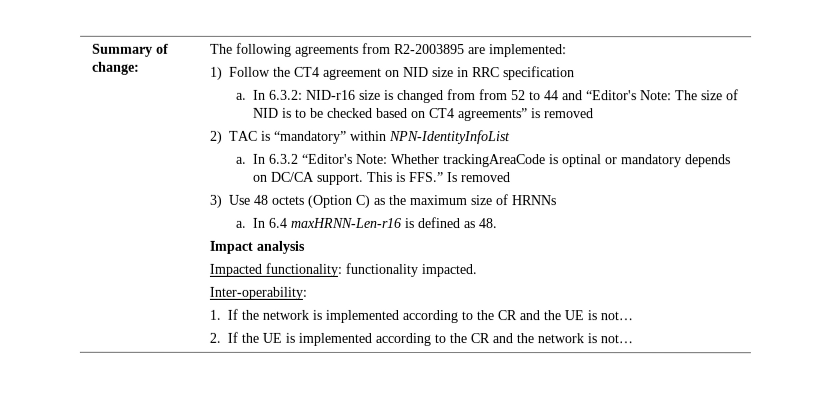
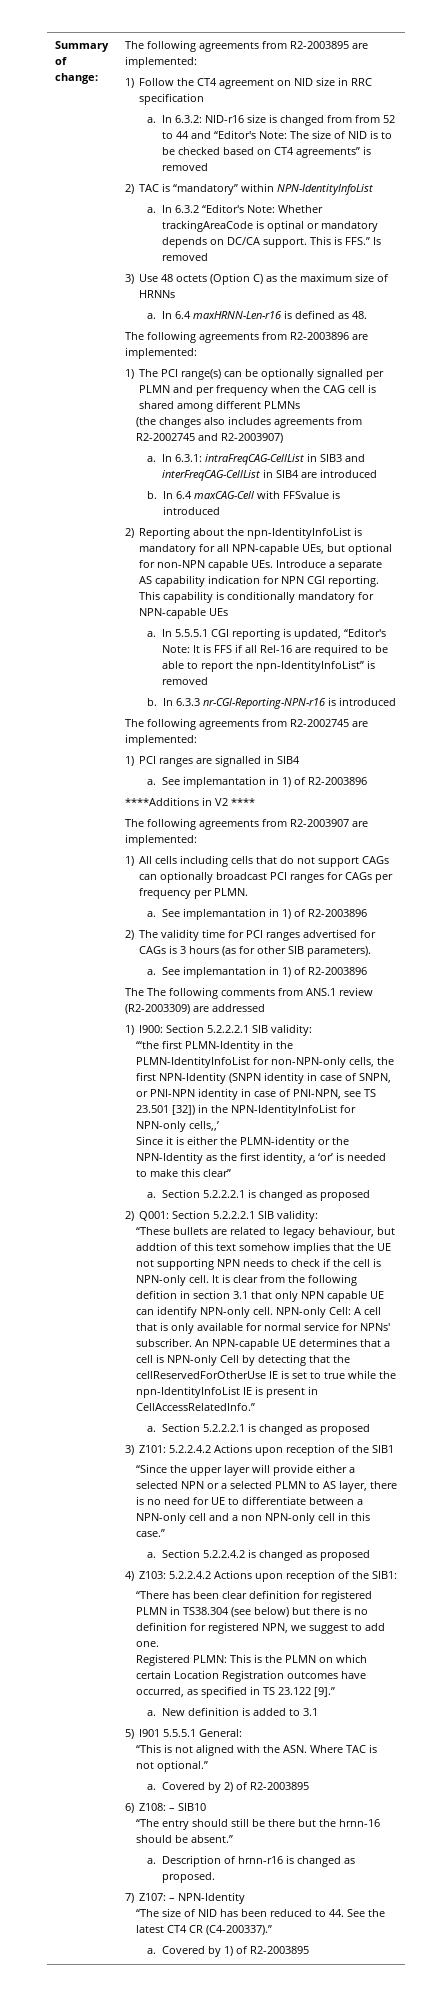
[209,240,306,254] [209,262,478,278] [209,286,308,300] [209,308,634,324] [209,331,634,347] Impact analysis // Impacted functionality: functionality impacted. // Inter-operability: // 1. If the network is implemented according to the CR and the UE is not… // 2. If the UE is implemented according to the CR and the network is not… -> [124,331,368,343] [124,347,197,359] [124,368,385,380] [139,384,377,396] [139,400,301,412] [135,416,362,428] [135,433,283,443] [147,453,365,465] [161,469,377,481] [147,490,340,499] [162,506,220,515] [124,527,363,539] [139,543,393,555] [139,560,383,571] [139,575,380,587] [139,591,375,603] [139,608,229,619] [147,628,386,640] [161,644,388,656] [161,660,375,672] [161,677,208,685] [147,697,396,709] [124,718,368,730] [124,734,197,746] [124,755,301,767] [147,776,367,788] [124,797,255,806] [124,818,368,830] [124,834,197,846] [124,855,390,867] [139,871,394,883] [139,888,249,899] [147,908,367,920] [124,929,377,941] [139,945,372,957] [147,966,367,978] [124,987,373,999] [124,1004,265,1014] [124,1024,313,1036] [135,1040,293,1052] [135,1056,394,1068] [135,1072,391,1084] [135,1088,376,1100] [135,1104,356,1116] [135,1121,219,1132] [135,1136,349,1148] [135,1152,386,1164] [135,1168,231,1177] [147,1189,370,1201] [124,1210,319,1222] [135,1226,395,1238] [135,1242,391,1254] [135,1258,381,1270] [135,1274,357,1286] [135,1290,384,1302] [135,1306,381,1318] [135,1322,390,1334] [135,1338,390,1350] [135,1354,350,1366] [135,1370,396,1379] [135,1386,318,1398] [135,1403,255,1411] [147,1423,370,1435] [124,1444,395,1456] [135,1464,355,1476] [135,1481,397,1492] [135,1496,363,1505] [135,1512,370,1524] [135,1529,165,1537] [147,1549,370,1561] [124,1570,398,1582] [135,1590,372,1602] [135,1606,368,1617] [135,1622,385,1634] [135,1641,159,1647] [135,1654,367,1666] [135,1670,366,1682] [135,1686,335,1698] [147,1707,318,1716] [124,1729,243,1739] [135,1744,377,1756] [135,1760,208,1772] [147,1782,309,1793] [124,1803,207,1813] [135,1818,380,1830] [135,1835,233,1843] [147,1855,355,1867] [161,1872,215,1883] [124,1892,246,1904] [135,1908,385,1917] [135,1925,272,1935] [147,1946,309,1957] The following agreements from R2-2003896 are implemented: // 1) The PCI range(s) can be optionally signalled per PLMN and per frequency when the CAG cell is shared among different PLMNs // (the changes also includes agreements from R2-2002745 and R2-2003907) // a. In 6.3.1: intraFreqCAG-CellList in SIB3 and interFreqCAG-CellList in SIB4 are introduced // b. In 6.4 maxCAG-Cell with FFSvalue is introduced // 2) Reporting about the npn-IdentityInfoList is mandatory for all NPN-capable UEs, but optional for non-NPN capable UEs. Introduce a separate AS capability indication for NPN CGI reporting. This capability is conditionally mandatory for NPN-capable UEs // a. In 5.5.5.1 CGI reporting is updated, “Editor's Note: It is FFS if all Rel-16 are required to be able to report the npn-IdentityInfoList” is removed // b. In 6.3.3 nr-CGI-Reporting-NPN-r16 is introduced // The following agreements from R2-2002745 are implemented: // 1) PCI ranges are signalled in SIB4 // a. See implemantation in 1) of R2-2003896 // ****Additions in V2 **** // The following agreements from R2-2003907 are implemented: // 1) All cells including cells that do not support CAGs can optionally broadcast PCI ranges for CAGs per frequency per PLMN. // a. See implemantation in 1) of R2-2003896 // 2) The validity time for PCI ranges advertised for CAGs is 3 hours (as for other SIB parameters). // a. See implemantation in 1) of R2-2003896 // The The following comments from ANS.1 review (R2-2003309) are addressed // 1) I900: Section 5.2.2.2.1 SIB validity: // “‘the first PLMN-Identity in the PLMN-IdentityInfoList for non-NPN-only cells, the first NPN-Identity (SNPN identity in case of SNPN, or PNI-NPN identity in case of PNI-NPN, see TS 23.501 [32]) in the NPN-IdentityInfoList for NPN-only cells,,’ // Since it is either the PLMN-identity or the NPN-Identity as the first identity, a ‘or’ is needed to make this clear” // a. Section 5.2.2.2.1 is changed as proposed // 2) Q001: Section 5.2.2.2.1 SIB validity: // “These bullets are related to legacy behaviour, but addtion of this text somehow implies that the UE not supporting NPN needs to check if the cell is NPN-only cell. It is clear from the following defition in section 3.1 that only NPN capable UE can identify NPN-only cell. NPN-only Cell: A cell that is only available for normal service for NPNs' subscriber. An NPN-capable UE determines that a cell is NPN-only Cell by detecting that the cellReservedForOtherUse IE is set to true while the npn-IdentityInfoList IE is present in CellAccessRelatedInfo.” // a. Section 5.2.2.2.1 is changed as proposed // 3) Z101: 5.2.2.4.2 Actions upon reception of the SIB1 // “Since the upper layer will provide either a selected NPN or a selected PLMN to AS layer, there is no need for UE to differentiate between a NPN-only cell and a non NPN-only cell in this case.” // a. Section 5.2.2.4.2 is changed as proposed // 4) Z103: 5.2.2.4.2 Actions upon reception of the SIB1: // “There has been clear definition for registered PLMN in TS38.304 (see below) but there is no definition for registered NPN, we suggest to add one. // Registered PLMN: This is the PLMN on which certain Location Registration outcomes have occurred, as specified in TS 23.122 [9].” // a. New definition is added to 3.1 // 5) I901 5.5.5.1 General: // “This is not aligned with the ASN. Where TAC is not optional.” // a. Covered by 2) of R2-2003895 // 6) Z108: – SIB10 // “The entry should still be there but the hrnn-16 should be absent.” // a. Description of hrnn-r16 is changed as proposed. // 7) Z107: – NPN-Identity // “The size of NID has been reduced to 44. See the latest CT4 CR (C4-200337).” // a. Covered by 1) of R2-2003895

